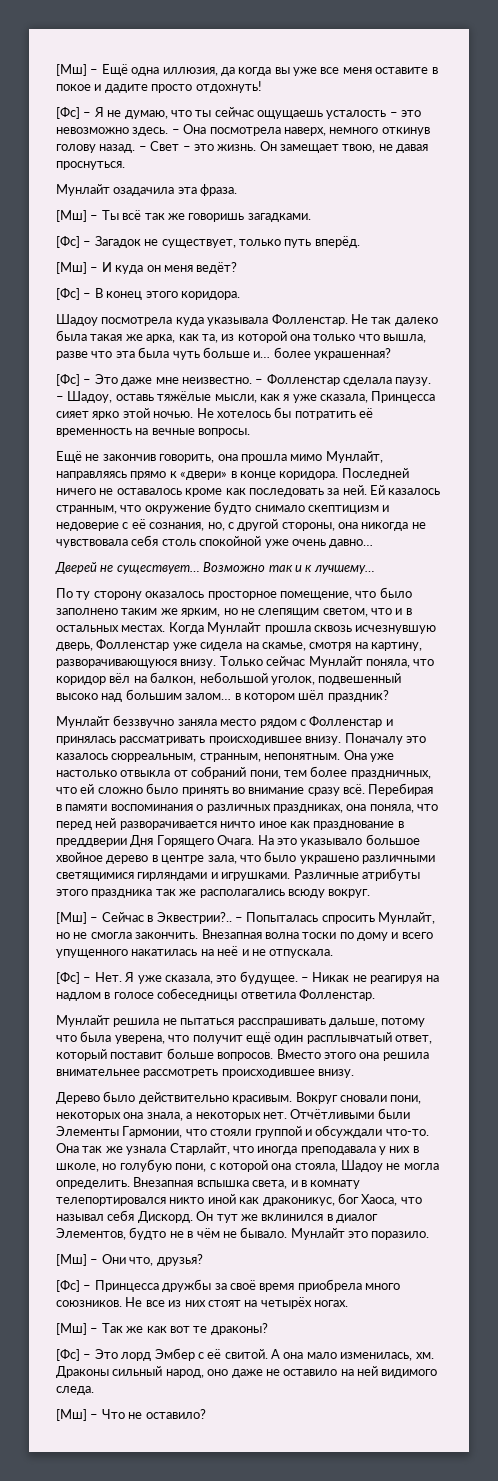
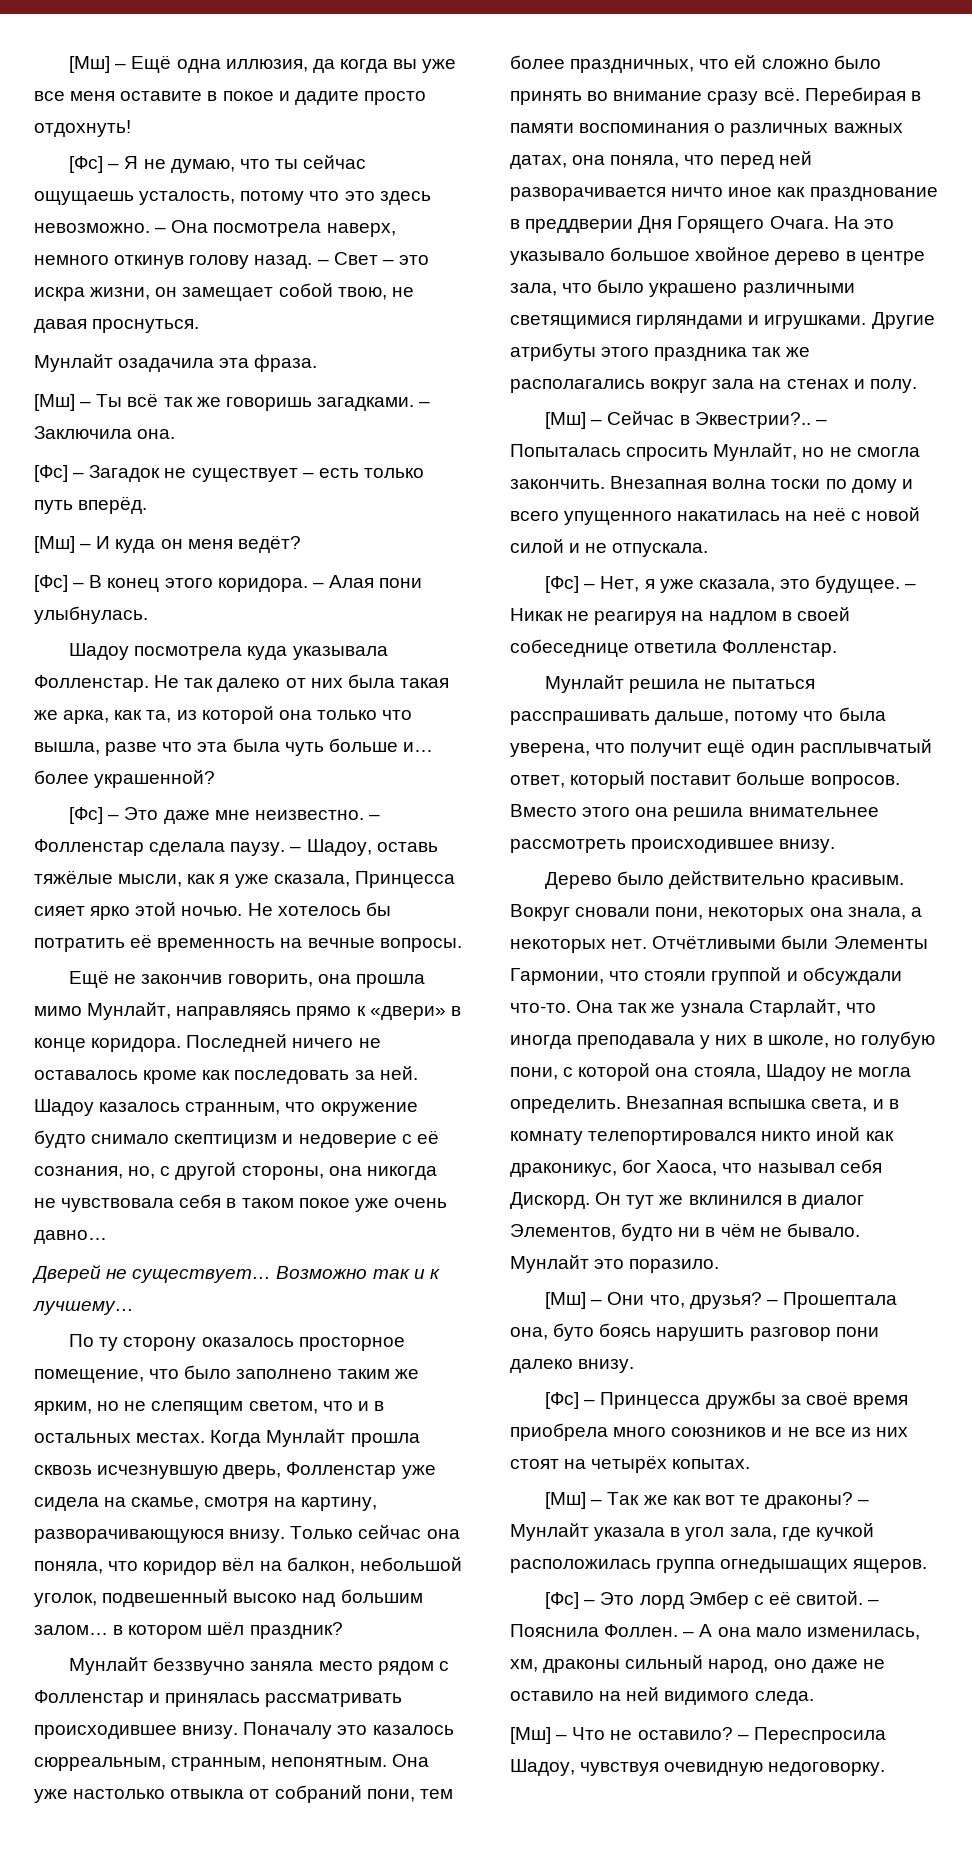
[326,110,422,119] [56,127,169,136] усталость – это невозможно здесь. -> [139,191,431,205] [34,223,150,233] усталость, потому что это здесь невозможно.
[217,141,339,153] жизнь. Он замещает -> [34,283,333,301] искра жизни, он замещает собой
(311, 217) none -> [419,401,431,407] [34,426,176,439] – Заключила она.
[161,239,236,248] существует, -> [191,468,359,482] существует – есть
(240, 295) none -> [312,575,423,588] [34,606,148,624] – Алая пони улыбнулась.
(438, 321) none -> [285,678,343,688] от них
[314,348,391,360] украшенная? -> [94,770,216,788] украшенной?
[370,485,385,495] Ей -> [34,1099,94,1116] Шадоу
[161,536,262,546] столь спокойной -> [226,1198,350,1208] в таком покое
[308,656,363,668] Мунлайт -> [426,1529,460,1539] она
[272,804,343,813] праздниках, -> [833,123,903,133] [510,155,567,169] важных датах,
[293,869,359,879] Различные -> [871,312,935,329] Другие
[287,889,371,898] всюду вокруг. -> [650,379,917,393] вокруг зала на стенах и полу.
(239, 951) none -> [850,507,920,521] [510,539,564,553] с новой силой
[94,972,135,982] Нет. Я -> [600,576,655,592] Нет, я
[113,988,238,1001] голосе собеседницы -> [796,607,850,621] [510,639,629,657] своей собеседнице
[169,1231,184,1238] не -> [678,1227,701,1237] ни
(203, 1260) none -> [766,1292,897,1309] [510,1323,879,1341] [510,1359,635,1373] – Прошептала она, буто боясь нарушить разговор пони далеко внизу.
[56,1297,143,1307] союзников. Не -> [671,1427,810,1437] союзников и не
[314,1300,348,1307] ногах. -> [672,1459,751,1469] копытах.
(268, 1329) none -> [858,1499,870,1505] [510,1523,874,1541] [510,1559,928,1573] – Мунлайт указала в угол зала, где кучкой расположилась группа огнедышащих ящеров.
(268, 1354) none -> [868,1599,880,1605] [510,1624,695,1637] – Пояснила Фоллен. –
[415,1352,434,1359] [56,1366,109,1378] хм. Драконы -> [510,1659,621,1673] хм, драконы
(206, 1414) none -> [737,1727,886,1744] [510,1759,886,1776] – Переспросила Шадоу, чувствуя очевидную недоговорку.

